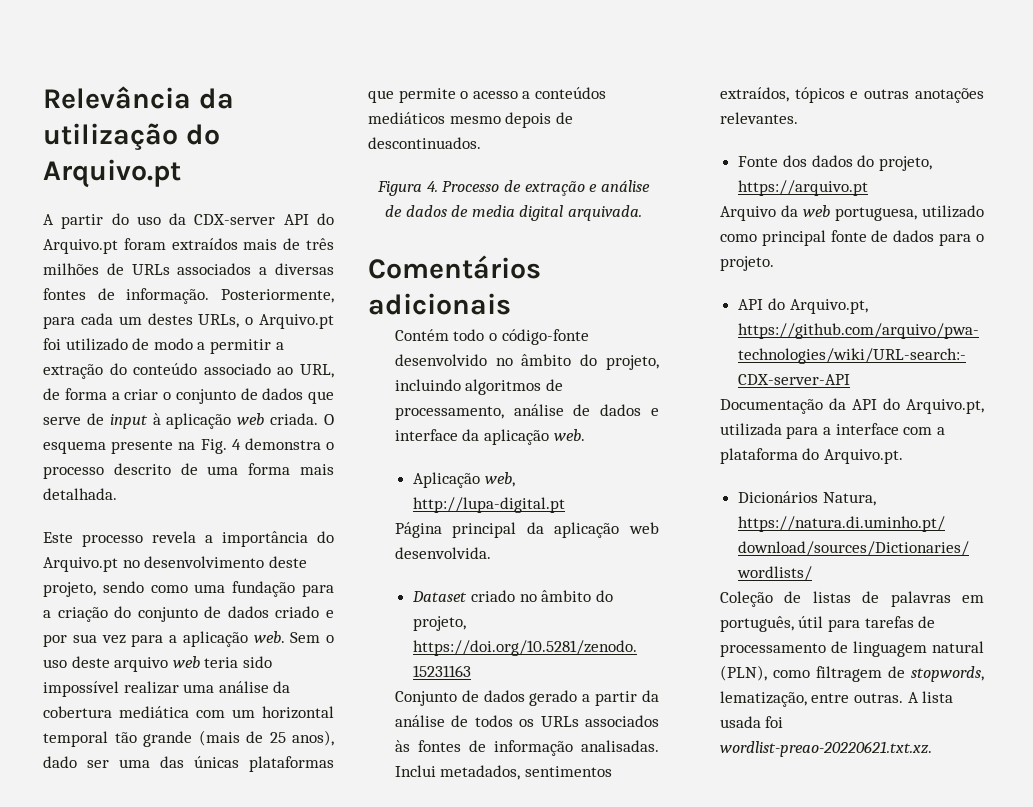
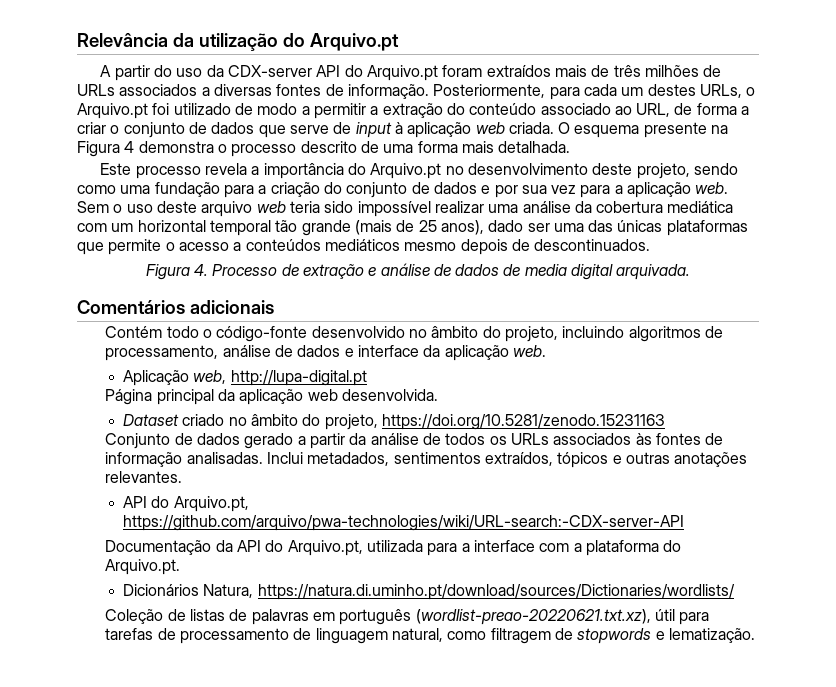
[200,439,227,454] Fig. -> [77,141,120,157] Figura
[275,606,320,618] criado -> (477, 188) none
[738,155,932,171] [738,180,869,196] [719,205,984,221] [719,230,984,246] [719,256,774,271] // Fonte dos dados do projeto, https://arquivo.pt // Arquivo da web portuguesa, utilizado como principal fonte de dados para o projeto. -> (183, 477) none
[719,616,794,632] português, -> [339,609,651,625] português (wordlist-preao-20220621.txt.xz),
[932,641,984,653] [719,665,767,681] natural (PLN), -> [392,628,444,642] natural,
[911,666,984,682] [719,691,954,707] [719,716,784,728] [719,741,932,757] stopwords, lematização, entre outras. A lista usada foi wordlist-preao-20220621.txt.xz. -> [577,628,755,644] stopwords e lematização.

